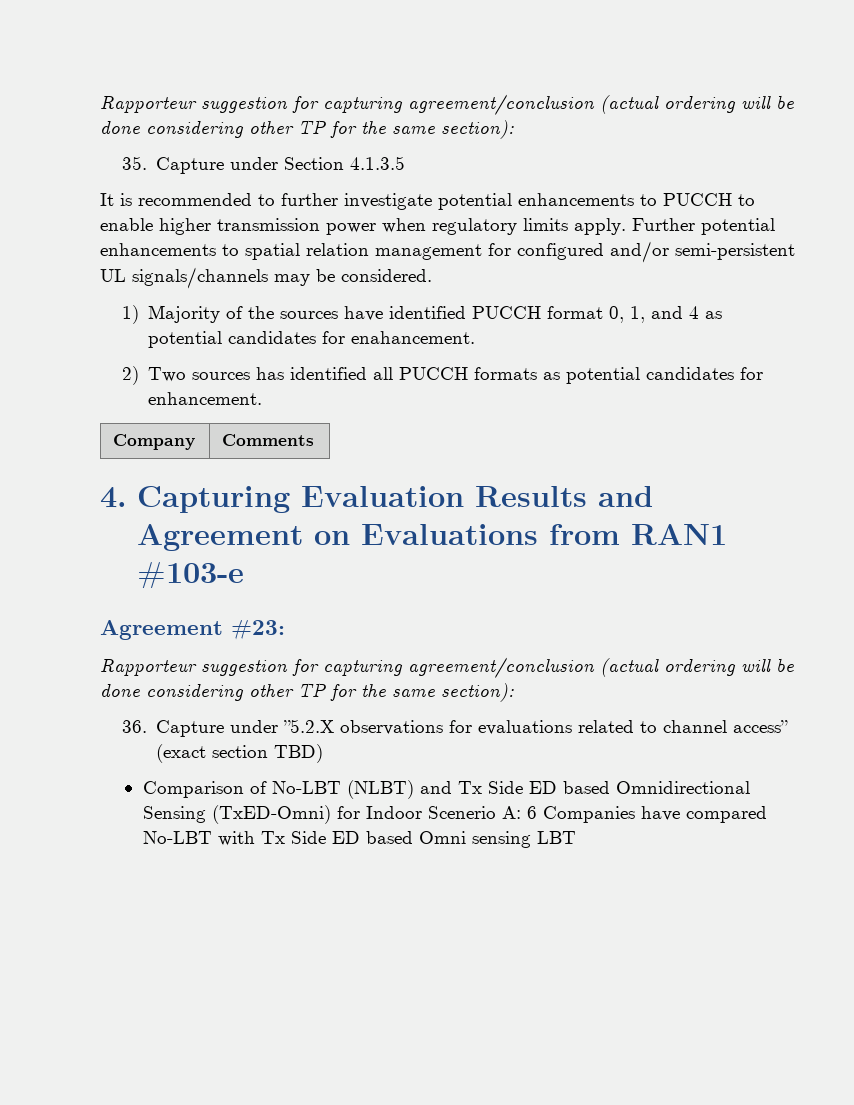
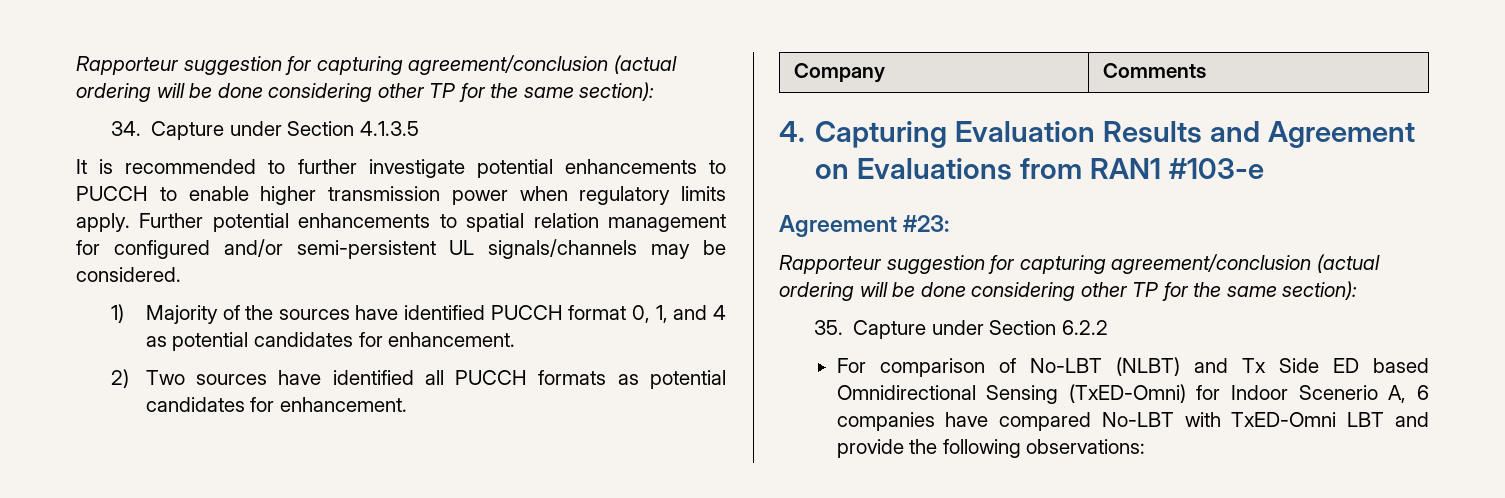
[121,156,147,170] 35. -> [110,121,141,136] 34.
[351,331,476,344] enahancement. -> [388,332,516,347] enhancement.
[256,367,285,380] has -> [278,370,322,385] have
[121,719,789,737] [156,744,324,763] [142,781,244,798] 36. Capture under ”5.2.X observations for evaluations related to channel access” (exact section TBD) // Comparison -> [813,320,1108,339] [836,358,985,377] 35. Capture under Section 6.2.2 // For comparison
[501,806,635,823] A: 6 Companies -> [1388,385,1429,403] [836,412,935,431] A, 6 companies
[260,831,576,848] Tx Side ED based Omni sensing LBT -> [1231,412,1429,427] [836,439,1146,458] TxED-Omni LBT and provide the following observations:

